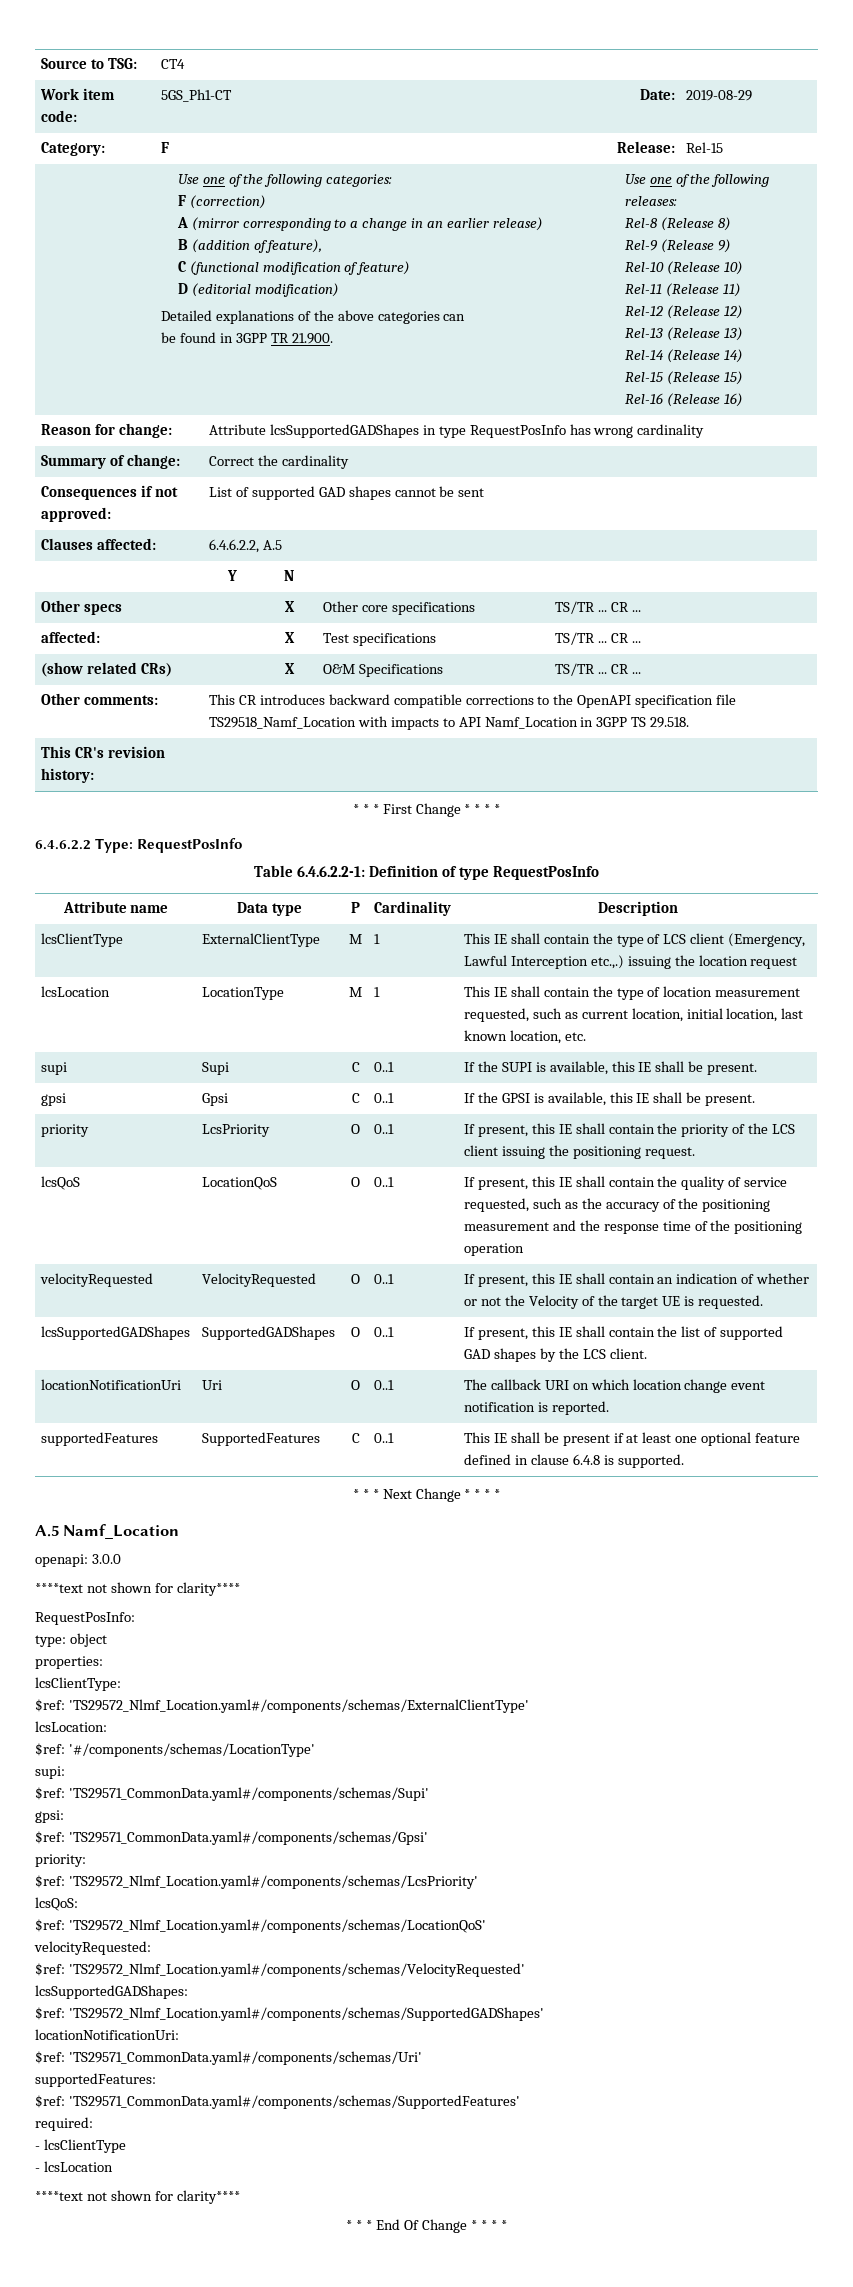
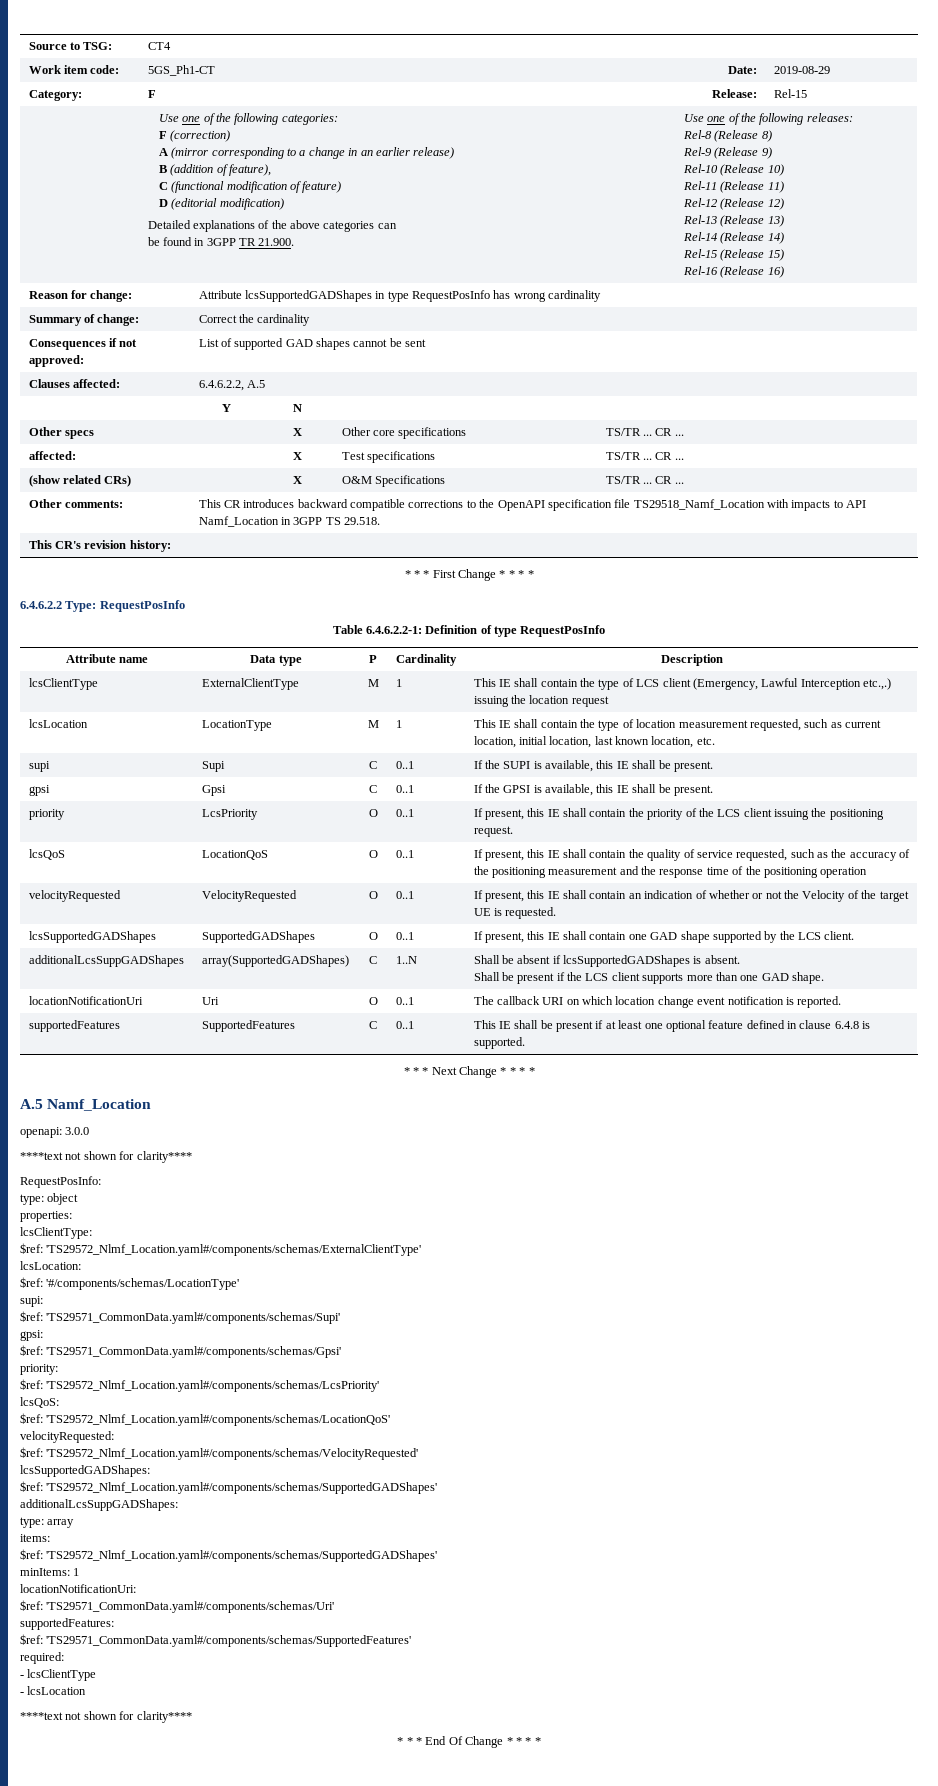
[657,1326,784,1340] [463,1348,647,1362] the list of supported GAD shapes by the LCS client. -> [628,931,855,943] [28,955,184,967] [201,955,349,967] [369,956,377,964] [395,956,417,964] [473,955,740,967] [473,972,825,984] one GAD shape supported by the LCS client. // additionalLcsSuppGADShapes | array(SupportedGADShapes) | C | 1..N | Shall be absent if lcsSupportedGADShapes is absent. // Shall be present if the LCS client supports more than one GAD shape.
(544, 2014) none -> [20,1499,178,1511] [20,1517,75,1528] [20,1534,50,1542] [20,1549,438,1562] [20,1568,80,1576] // additionalLcsSuppGADShapes: // type: array // items: // $ref: 'TS29572_Nlmf_Location.yaml#/components/schemas/SupportedGADShapes' // minItems: 1

